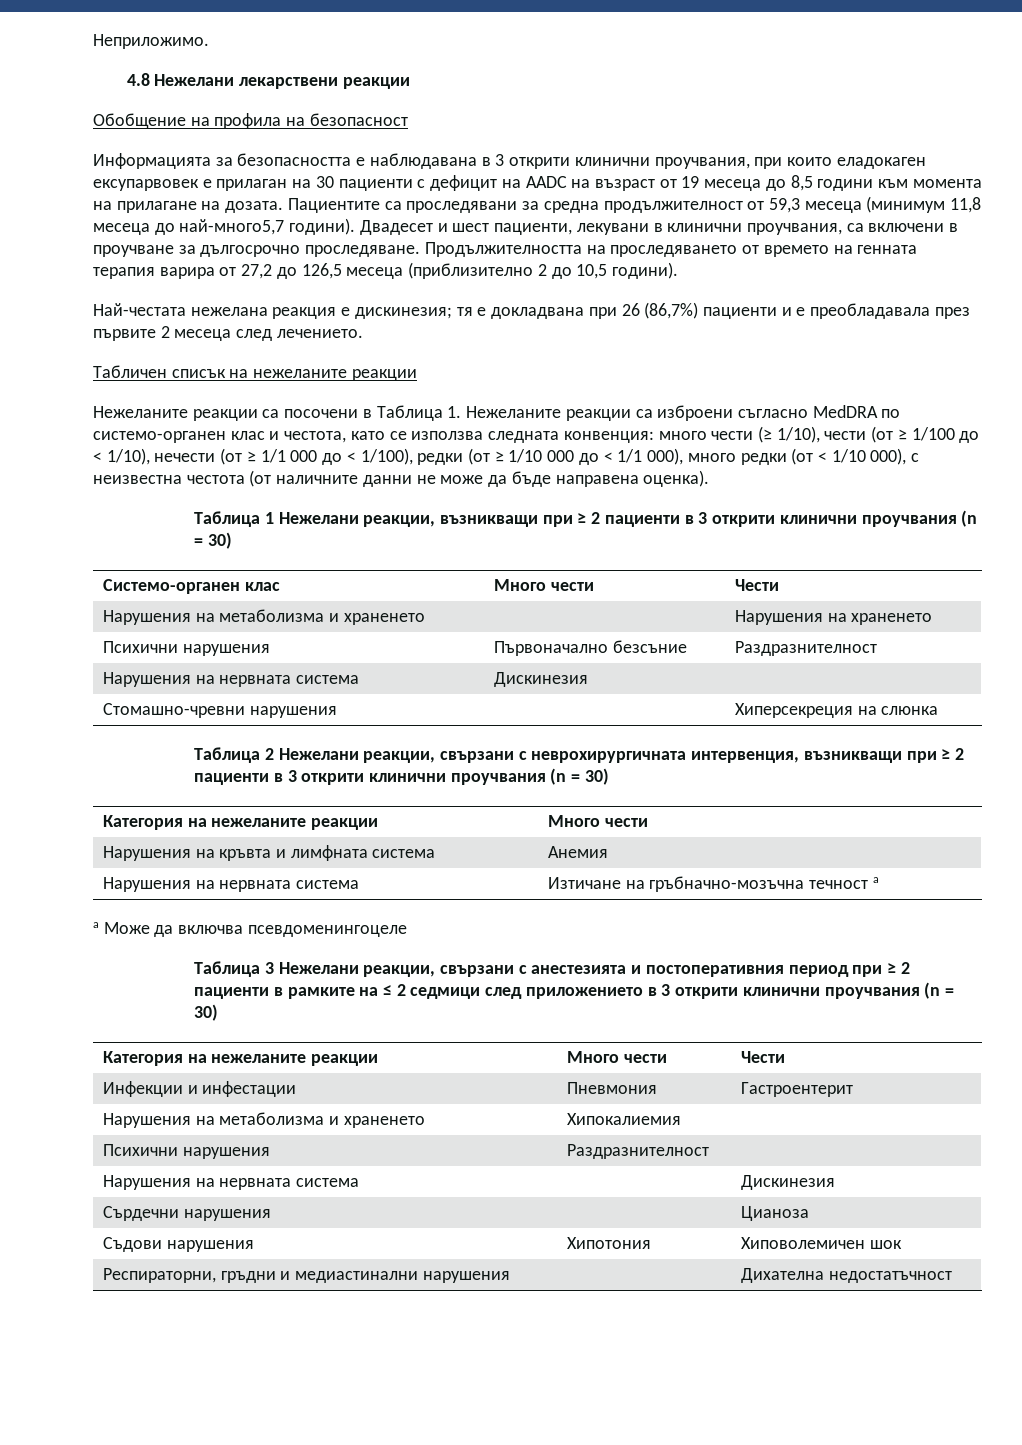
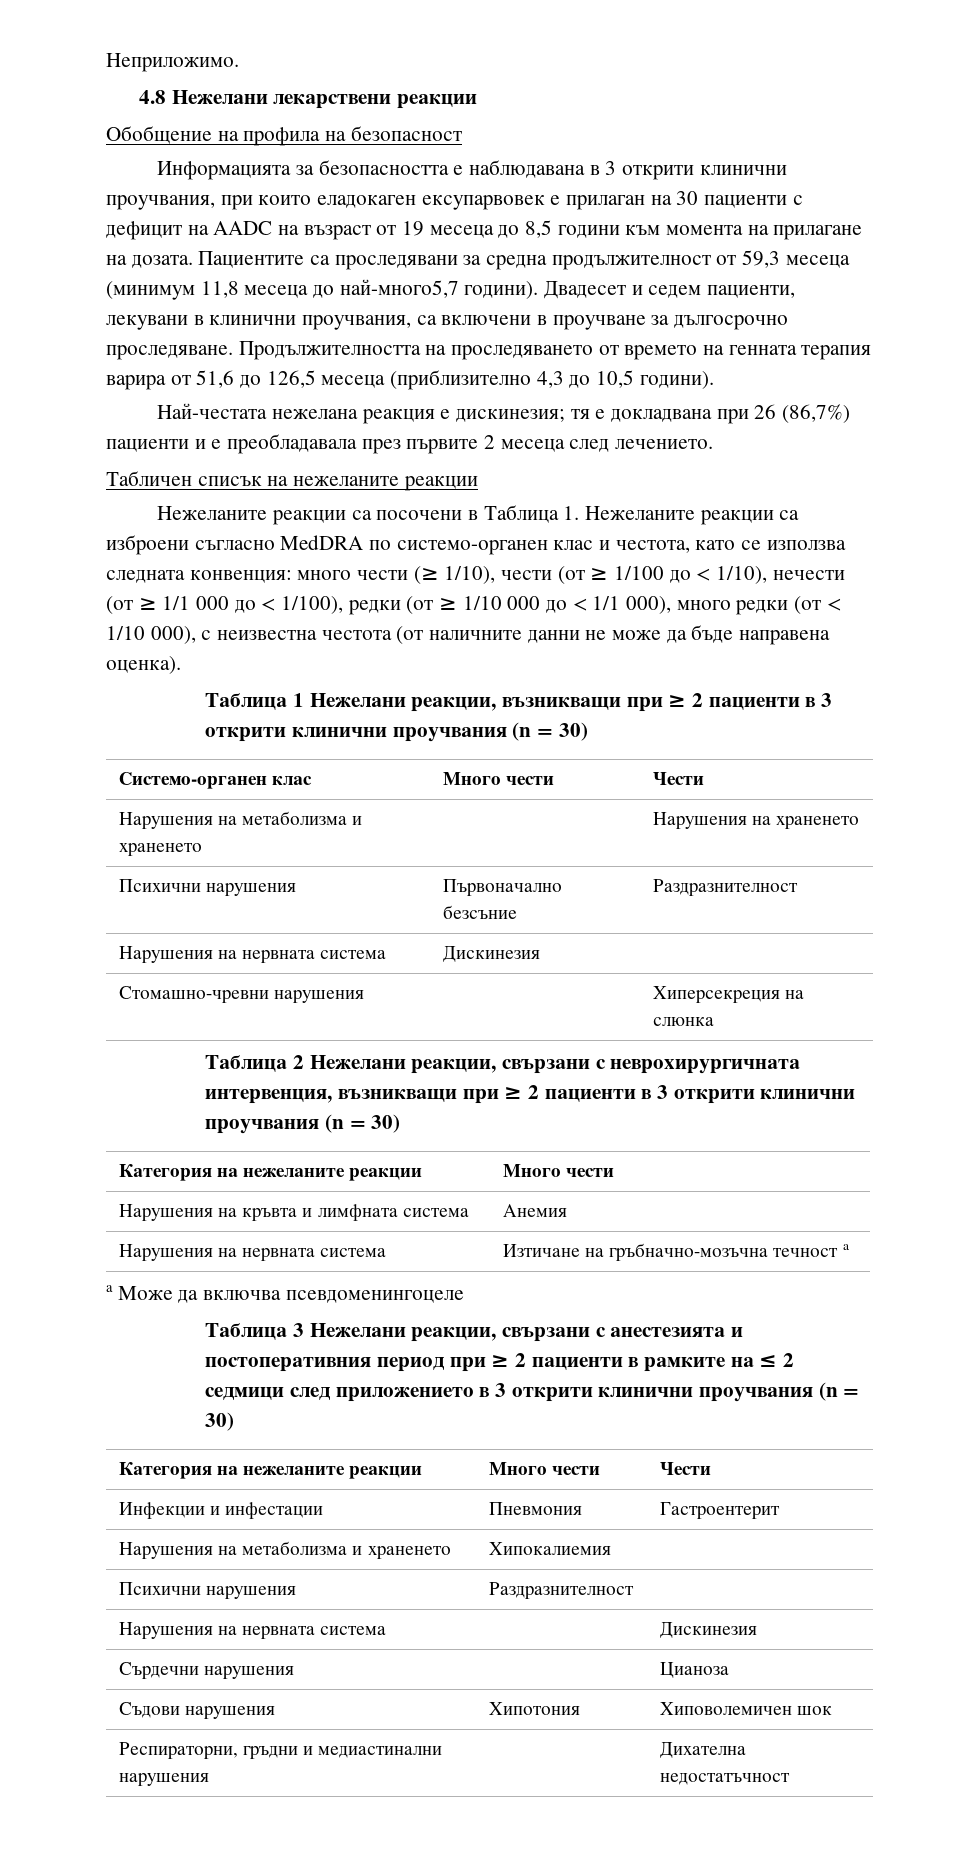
[452,223,490,232] шест -> [648,285,702,298] седем
[241,264,273,279] 27,2 -> [196,370,235,388] 51,6
[537,264,547,276] 2 -> [536,371,564,388] 4,3

